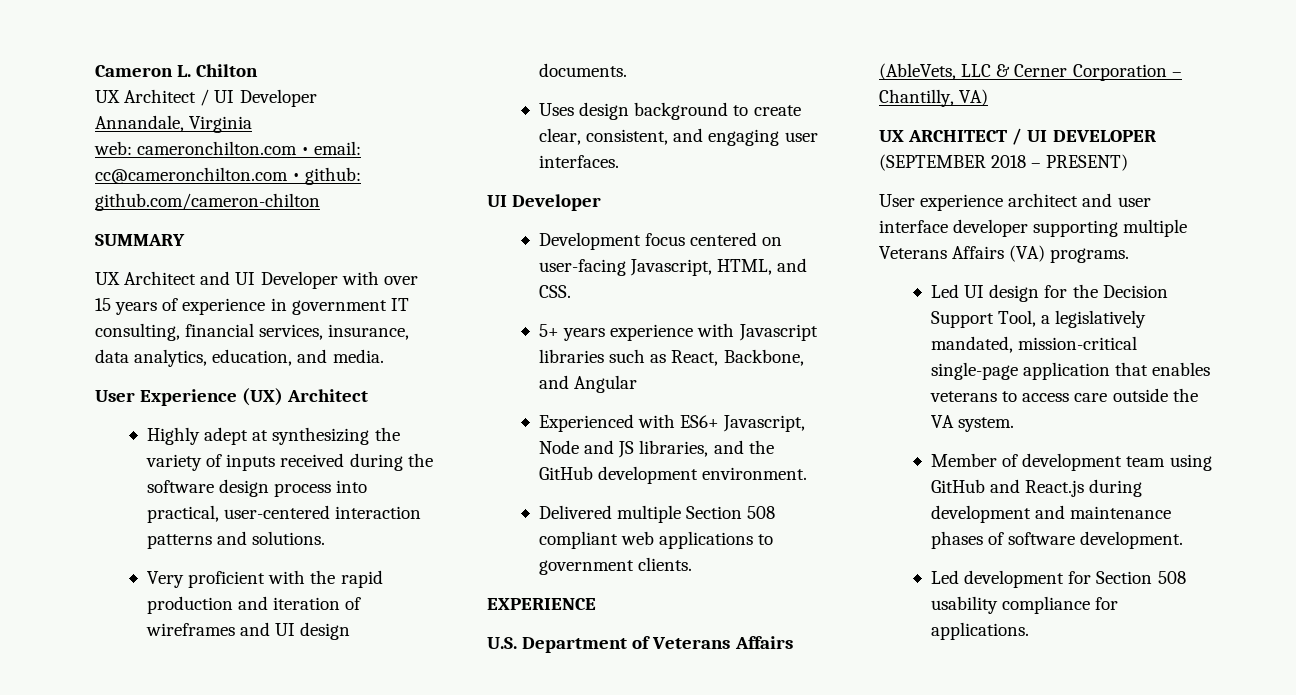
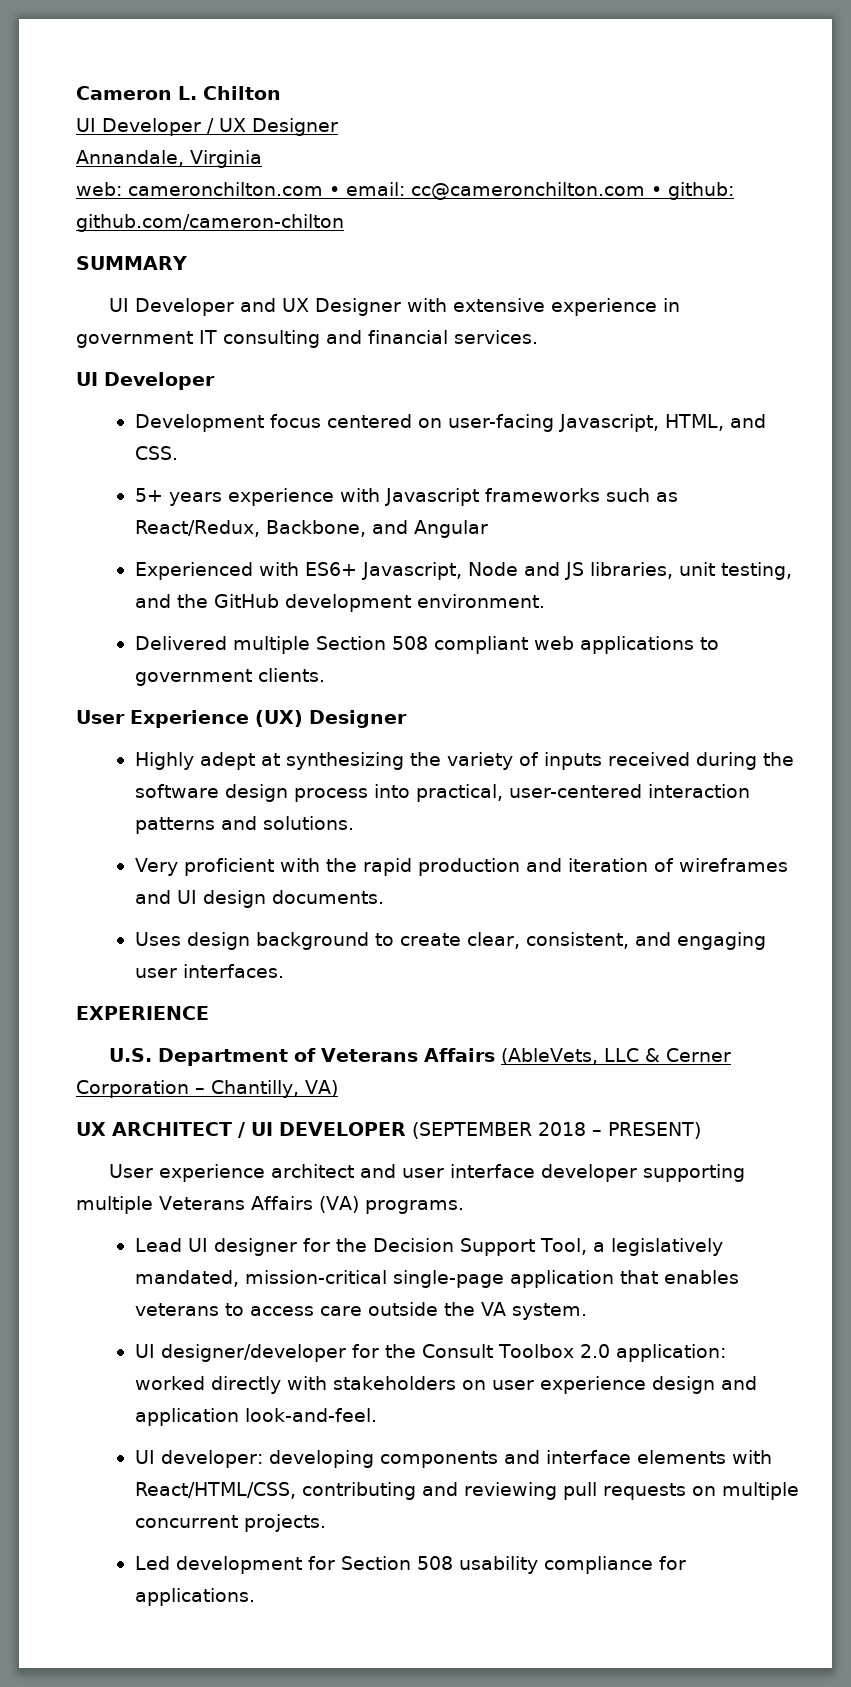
[95,89,317,107] UX Architect / UI Developer -> [76,118,338,136] UI Developer / UX Designer
[95,271,418,289] [95,298,409,315] [95,323,410,341] [95,349,384,367] UX Architect and UI Developer with over 15 years of experience in government IT consulting, financial services, insurance, data analytics, education, and media. -> [108,298,680,316] [76,330,538,348] [76,372,215,390] [134,414,767,432] [134,446,178,460] [134,488,678,506] [134,520,489,538] [134,562,792,580] [134,594,545,612] [134,636,719,654] [134,668,325,686] UI Developer and UX Designer with extensive experience in government IT consulting and financial services. // UI Developer // Development focus centered on user-facing Javascript, HTML, and CSS. // 5+ years experience with Javascript frameworks such as React/Redux, Backbone, and Angular // Experienced with ES6+ Javascript, Node and JS libraries, unit testing, and the GitHub development environment. // Delivered multiple Section 508 compliant web applications to government clients.
[287,389,369,402] Architect -> [309,710,407,728] Designer
[487,194,602,211] [539,232,783,250] [539,258,808,276] [539,285,572,298] [539,323,818,341] [539,349,804,366] [539,375,638,393] [539,414,806,432] [539,440,774,458] [539,466,808,484] [539,505,776,523] [539,531,774,549] [539,557,693,575] // UI Developer // Development focus centered on user-facing Javascript, HTML, and CSS. // 5+ years experience with Javascript libraries such as React, Backbone, and Angular // Experienced with ES6+ Javascript, Node and JS libraries, and the GitHub development environment. // Delivered multiple Section 508 compliant web applications to government clients. -> (284, 971) none
[931,284,1040,302] Led UI design -> [134,1238,297,1256] Lead UI designer
[931,453,1212,471] [931,479,1143,497] [931,505,1172,523] [931,531,1184,549] Member of development team using GitHub and React.js during development and maintenance phases of software development. -> [134,1344,727,1362] [134,1376,758,1394] [134,1408,377,1426] [134,1450,772,1468] [134,1482,800,1500] [134,1514,326,1532] UI designer/developer for the Consult Toolbox 2.0 application: worked directly with stakeholders on user experience design and application look-and-feel. // UI developer: developing components and interface elements with React/HTML/CSS, contributing and reviewing pull requests on multiple concurrent projects.

